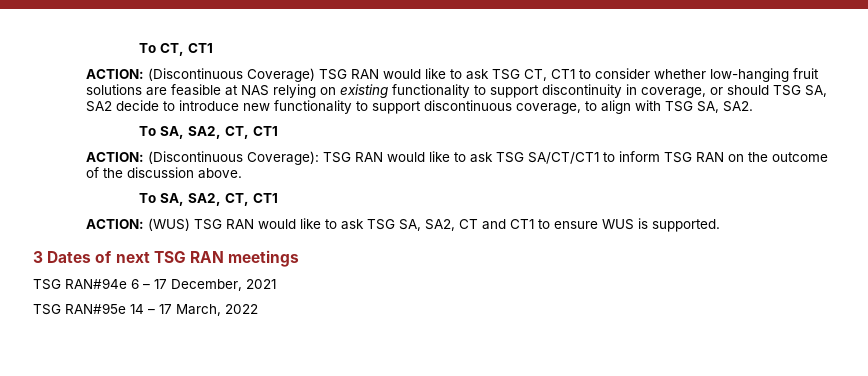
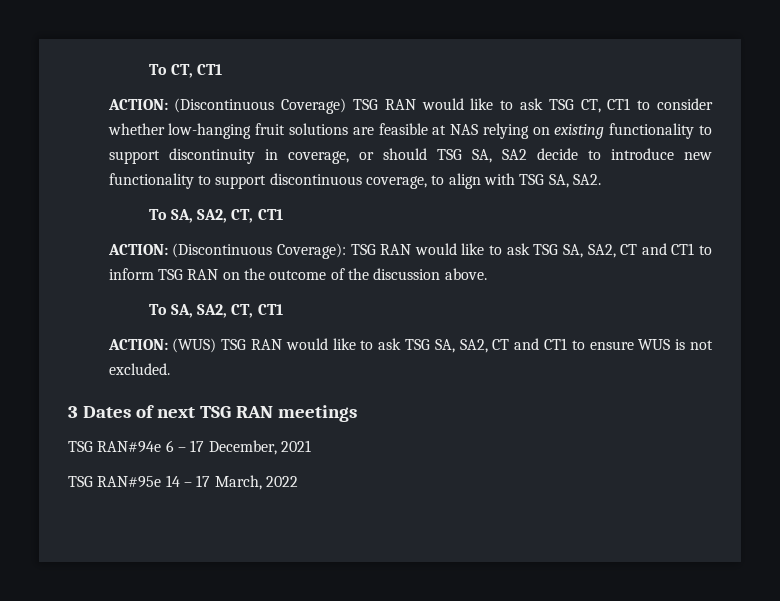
[527,152,599,164] SA/CT/CT1 -> [562,243,695,258] SA, SA2, CT and CT1
[651,219,720,232] supported. -> [689,340,713,350] [108,363,170,375] not excluded.

